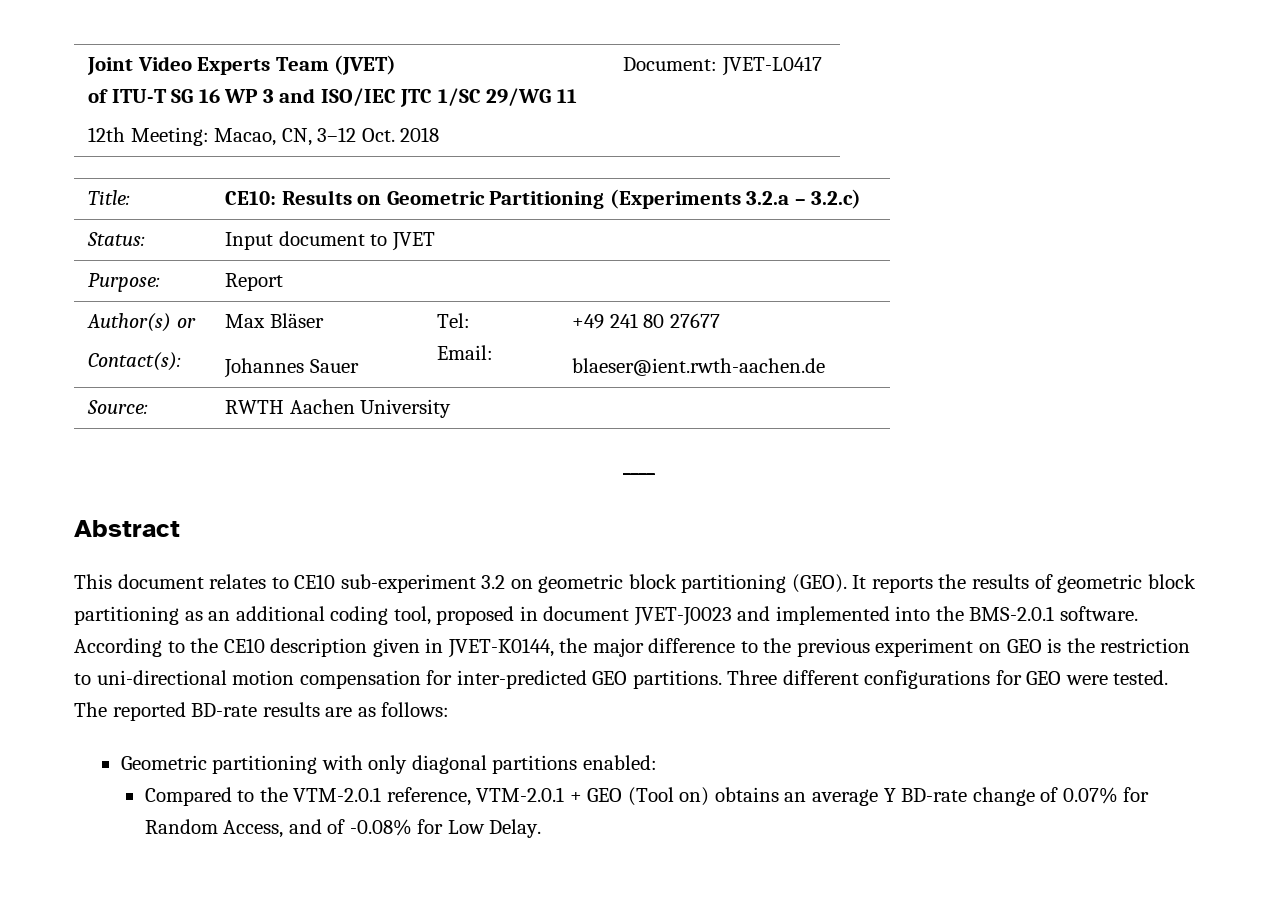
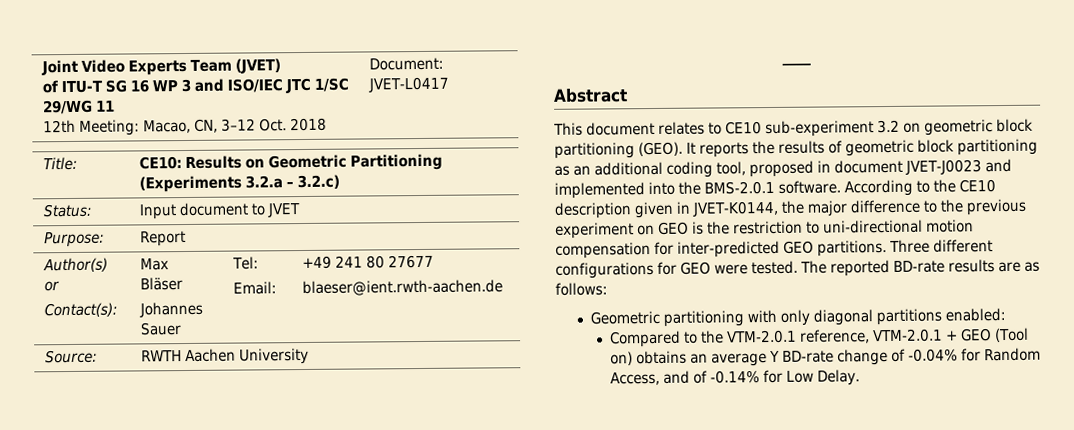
[1062,787,1118,804] 0.07% -> [908,348,959,362] -0.04%
[349,819,412,836] -0.08% -> [710,370,761,384] -0.14%

